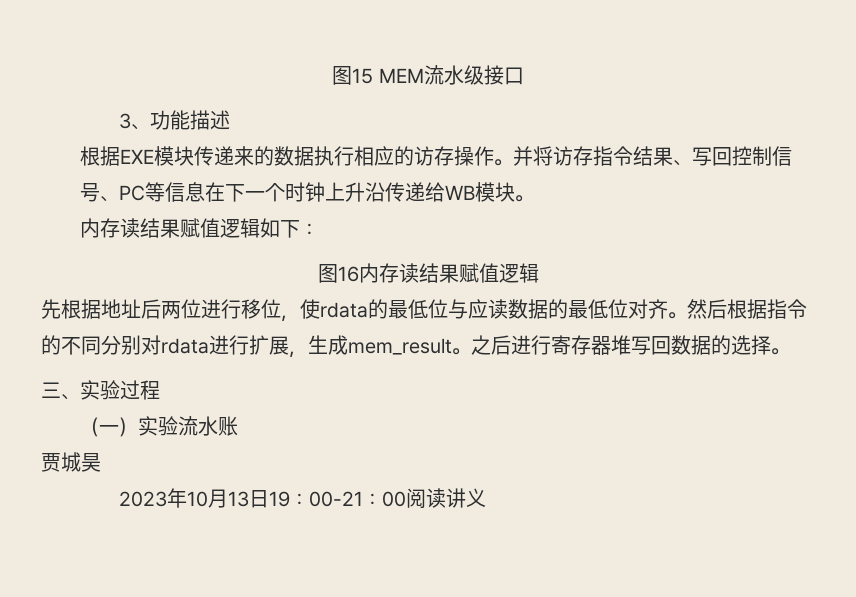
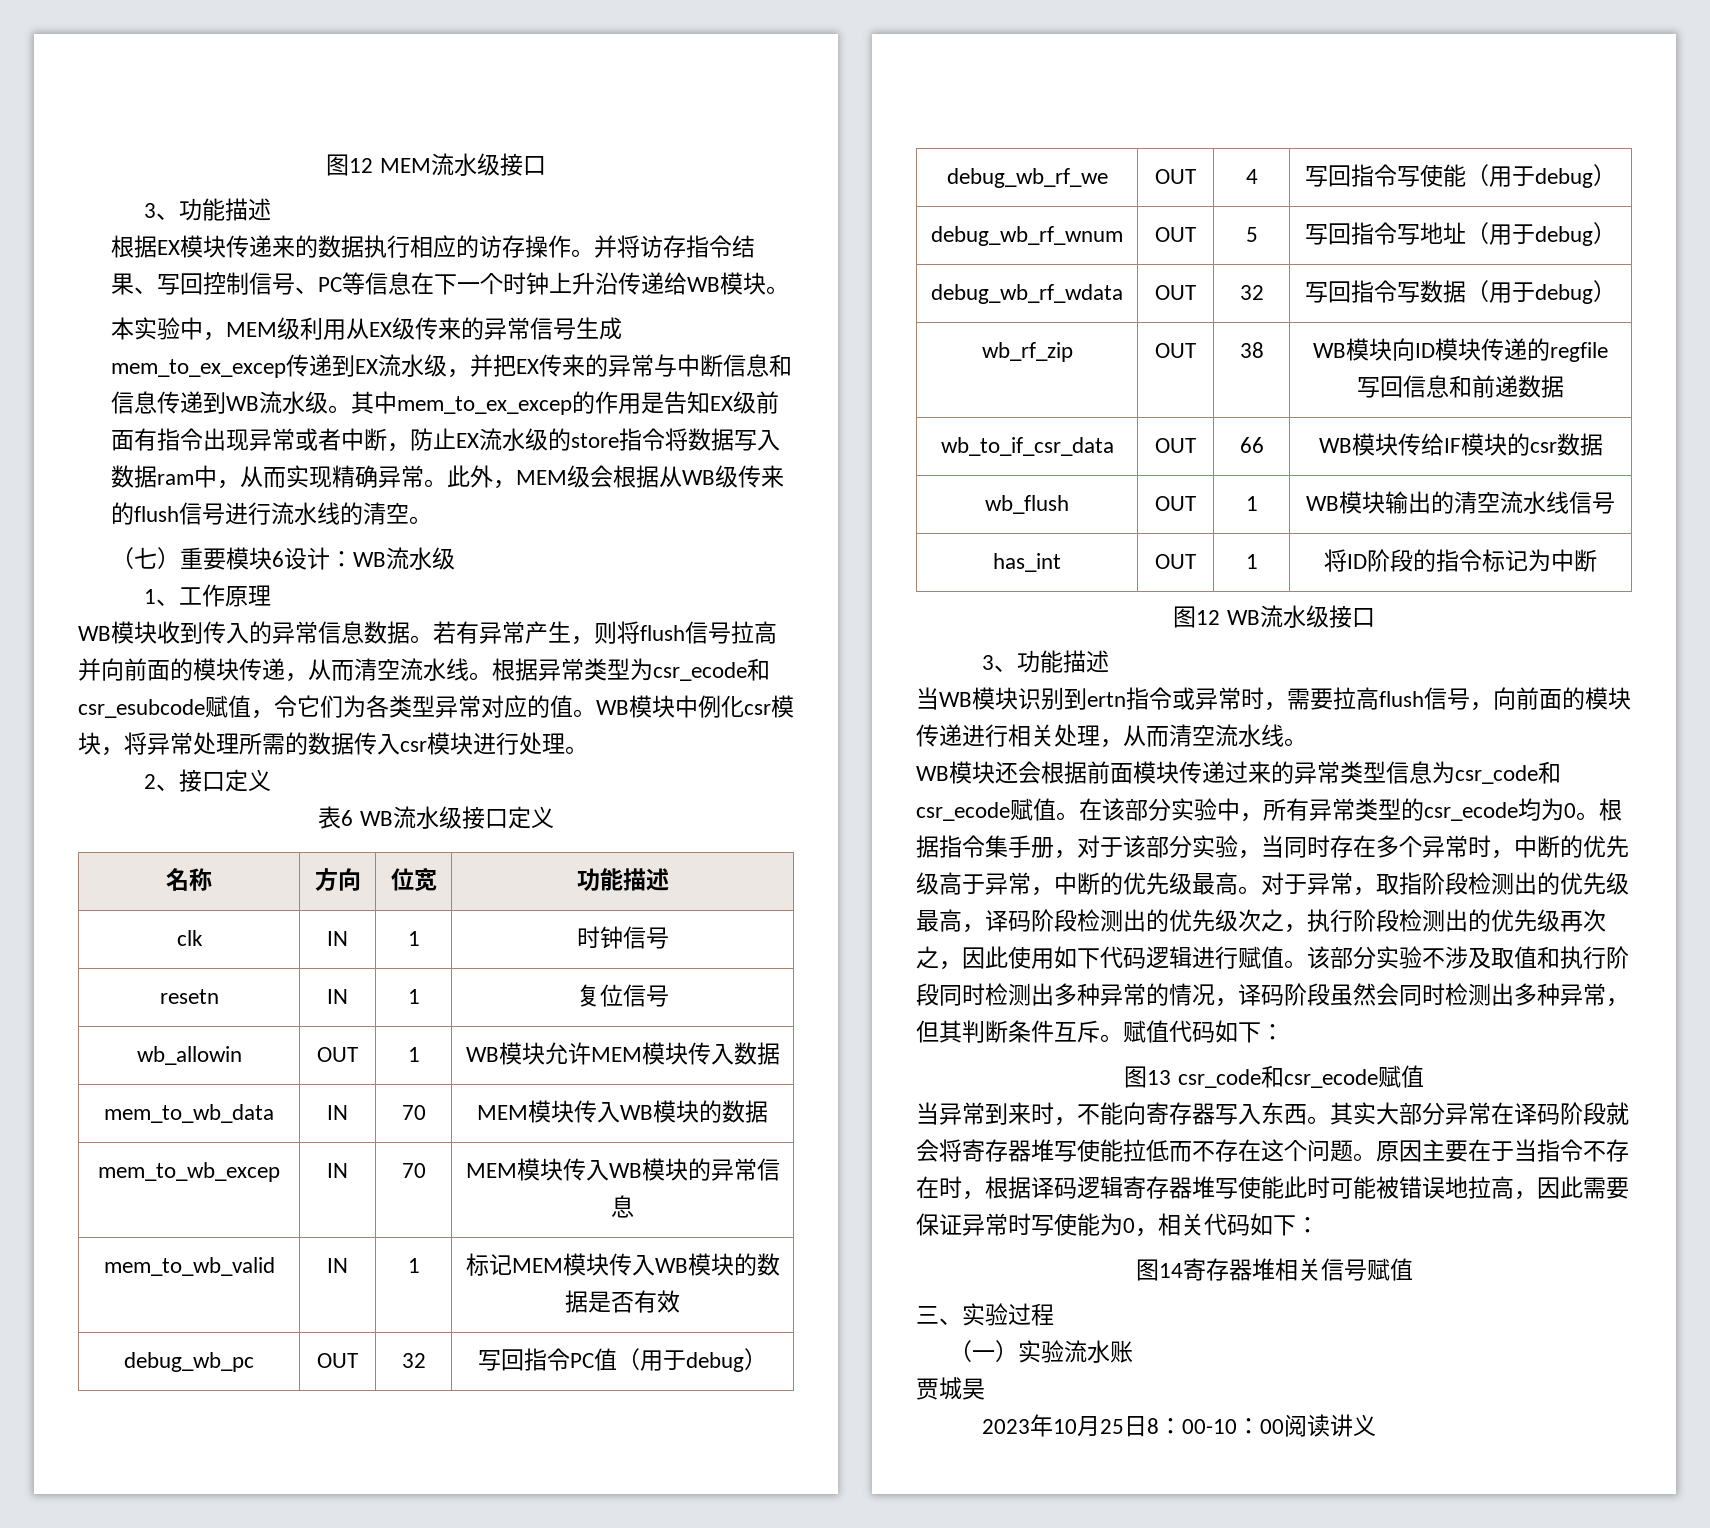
[332,66,374,85] 图15 -> [326,154,374,176] 图12
[120,149,155,164] EXE -> [156,240,180,255] EX
[80,218,320,238] [317,263,539,283] [41,299,807,322] [41,335,790,358] 内存读结果赋值逻辑如下： // 图16内存读结果赋值逻辑 // 先根据地址后两位进行移位，使rdata的最低位与应读数据的最低位对齐。然后根据指令的不同分别对rdata进行扩展，生成mem_result。之后进行寄存器堆写回数据的选择。 -> [110,317,622,341] [110,354,792,378] [110,391,779,415] [110,428,780,452] [110,465,784,489] [110,502,432,525] [110,547,455,570] [143,584,271,607] [78,621,777,645] [78,658,770,682] [78,695,794,719] [78,732,588,756] [143,769,271,792] [318,806,554,829] [166,868,212,891] [314,868,361,891] [390,867,437,891] [576,868,669,891] [176,930,203,946] [327,931,348,946] [407,931,420,946] [576,926,669,949] [159,989,219,1004] [327,989,348,1004] [407,989,420,1004] [576,984,669,1007] [136,1046,242,1065] [317,1047,358,1062] [407,1047,420,1062] [465,1042,780,1065] [104,1104,274,1123] [327,1105,348,1120] [401,1105,426,1120] [477,1100,768,1123] [98,1162,280,1182] [327,1163,348,1178] [401,1163,426,1178] [465,1158,780,1181] [611,1195,634,1218] [103,1257,275,1276] [327,1258,348,1273] [407,1258,420,1273] [465,1253,780,1276] [565,1290,680,1313] [124,1352,254,1372] [317,1353,358,1368] [401,1353,426,1368] [478,1348,767,1372] [946,168,1108,188] [1155,169,1196,184] [1245,169,1258,184] [1305,164,1616,188] [931,226,1123,246] [1155,227,1196,242] [1245,227,1258,242] [1305,222,1616,246] [931,284,1123,304] [1155,285,1196,300] [1239,285,1264,300] [1305,280,1616,304] [981,342,1073,362] [1155,343,1196,358] [1239,342,1264,358] [1313,338,1608,362] [1357,375,1564,398] [940,437,1114,456] [1155,438,1196,453] [1239,437,1264,453] [1318,433,1603,456] [985,495,1069,514] [1155,496,1196,511] [1245,496,1258,511] [1306,491,1615,514] [993,553,1061,572] [1155,554,1196,569] [1245,554,1258,569] [1324,549,1597,572] [1173,605,1375,628] [981,650,1109,673] [916,687,1631,711] [916,724,1307,748] [916,761,1561,784] [916,798,1622,822] [916,835,1629,859] [916,872,1629,896] [916,909,1606,933] [916,946,1629,970] [916,983,1629,1007] [916,1020,1284,1043] [1124,1065,1424,1088] [916,1102,1629,1126] [916,1139,1629,1162] [916,1176,1629,1200] [916,1213,1319,1237] [1135,1258,1413,1281] 本实验中，MEM级利用从EX级传来的异常信号生成mem_to_ex_excep传递到EX流水级，并把EX传来的异常与中断信息和信息传递到WB流水级。其中mem_to_ex_excep的作用是告知EX级前面有指令出现异常或者中断，防止EX流水级的store指令将数据写入数据ram中，从而实现精确异常。此外，MEM级会根据从WB级传来的flush信号进行流水线的清空。 // （七）重要模块6设计：WB流水级 // 1、工作原理 // WB模块收到传入的异常信息数据。若有异常产生，则将flush信号拉高并向前面的模块传递，从而清空流水线。根据异常类型为csr_ecode和csr_esubcode赋值，令它们为各类型异常对应的值。WB模块中例化csr模块，将异常处理所需的数据传入csr模块进行处理。 // 2、接口定义 // 表6 WB流水级接口定义 // 名称 | 方向 | 位宽 | 功能描述 // clk | IN | 1 | 时钟信号 // resetn | IN | 1 | 复位信号 // wb_allowin | OUT | 1 | WB模块允许MEM模块传入数据 // mem_to_wb_data | IN | 70 | MEM模块传入WB模块的数据 // mem_to_wb_excep | IN | 70 | MEM模块传入WB模块的异常信息 // mem_to_wb_valid | IN | 1 | 标记MEM模块传入WB模块的数据是否有效 // debug_wb_pc | OUT | 32 | 写回指令PC值（用于debug） // debug_wb_rf_we | OUT | 4 | 写回指令写使能（用于debug） // debug_wb_rf_wnum | OUT | 5 | 写回指令写地址（用于debug） // debug_wb_rf_wdata | OUT | 32 | 写回指令写数据（用于debug） // wb_rf_zip | OUT | 38 | WB模块向ID模块传递的regfile写回信息和前递数据 // wb_to_if_csr_data | OUT | 66 | WB模块传给IF模块的csr数据 // wb_flush | OUT | 1 | WB模块输出的清空流水线信号 // has_int | OUT | 1 | 将ID阶段的指令标记为中断 // 图12 WB流水级接口 // 3、功能描述 // 当WB模块识别到ertn指令或异常时，需要拉高flush信号，向前面的模块传递进行相关处理，从而清空流水线。 // WB模块还会根据前面模块传递过来的异常类型信息为csr_code和csr_ecode赋值。在该部分实验中，所有异常类型的csr_ecode均为0。根据指令集手册，对于该部分实验，当同时存在多个异常时，中断的优先级高于异常，中断的优先级最高。对于异常，取指阶段检测出的优先级最高，译码阶段检测出的优先级次之，执行阶段检测出的优先级再次之，因此使用如下代码逻辑进行赋值。该部分实验不涉及取值和执行阶段同时检测出多种异常的情况，译码阶段虽然会同时检测出多种异常，但其判断条件互斥。赋值代码如下： // 图13 csr_code和csr_ecode赋值 // 当异常到来时，不能向寄存器写入东西。其实大部分异常在译码阶段就会将寄存器堆写使能拉低而不存在这个问题。原因主要在于当指令不存在时，根据译码逻辑寄存器堆写使能此时可能被错误地拉高，因此需要保证异常时写使能为0，相关代码如下： // 图14寄存器堆相关信号赋值
[228,490,364,508] 13日19：00-21 -> [1099,1416,1237,1437] 25日8：00-10

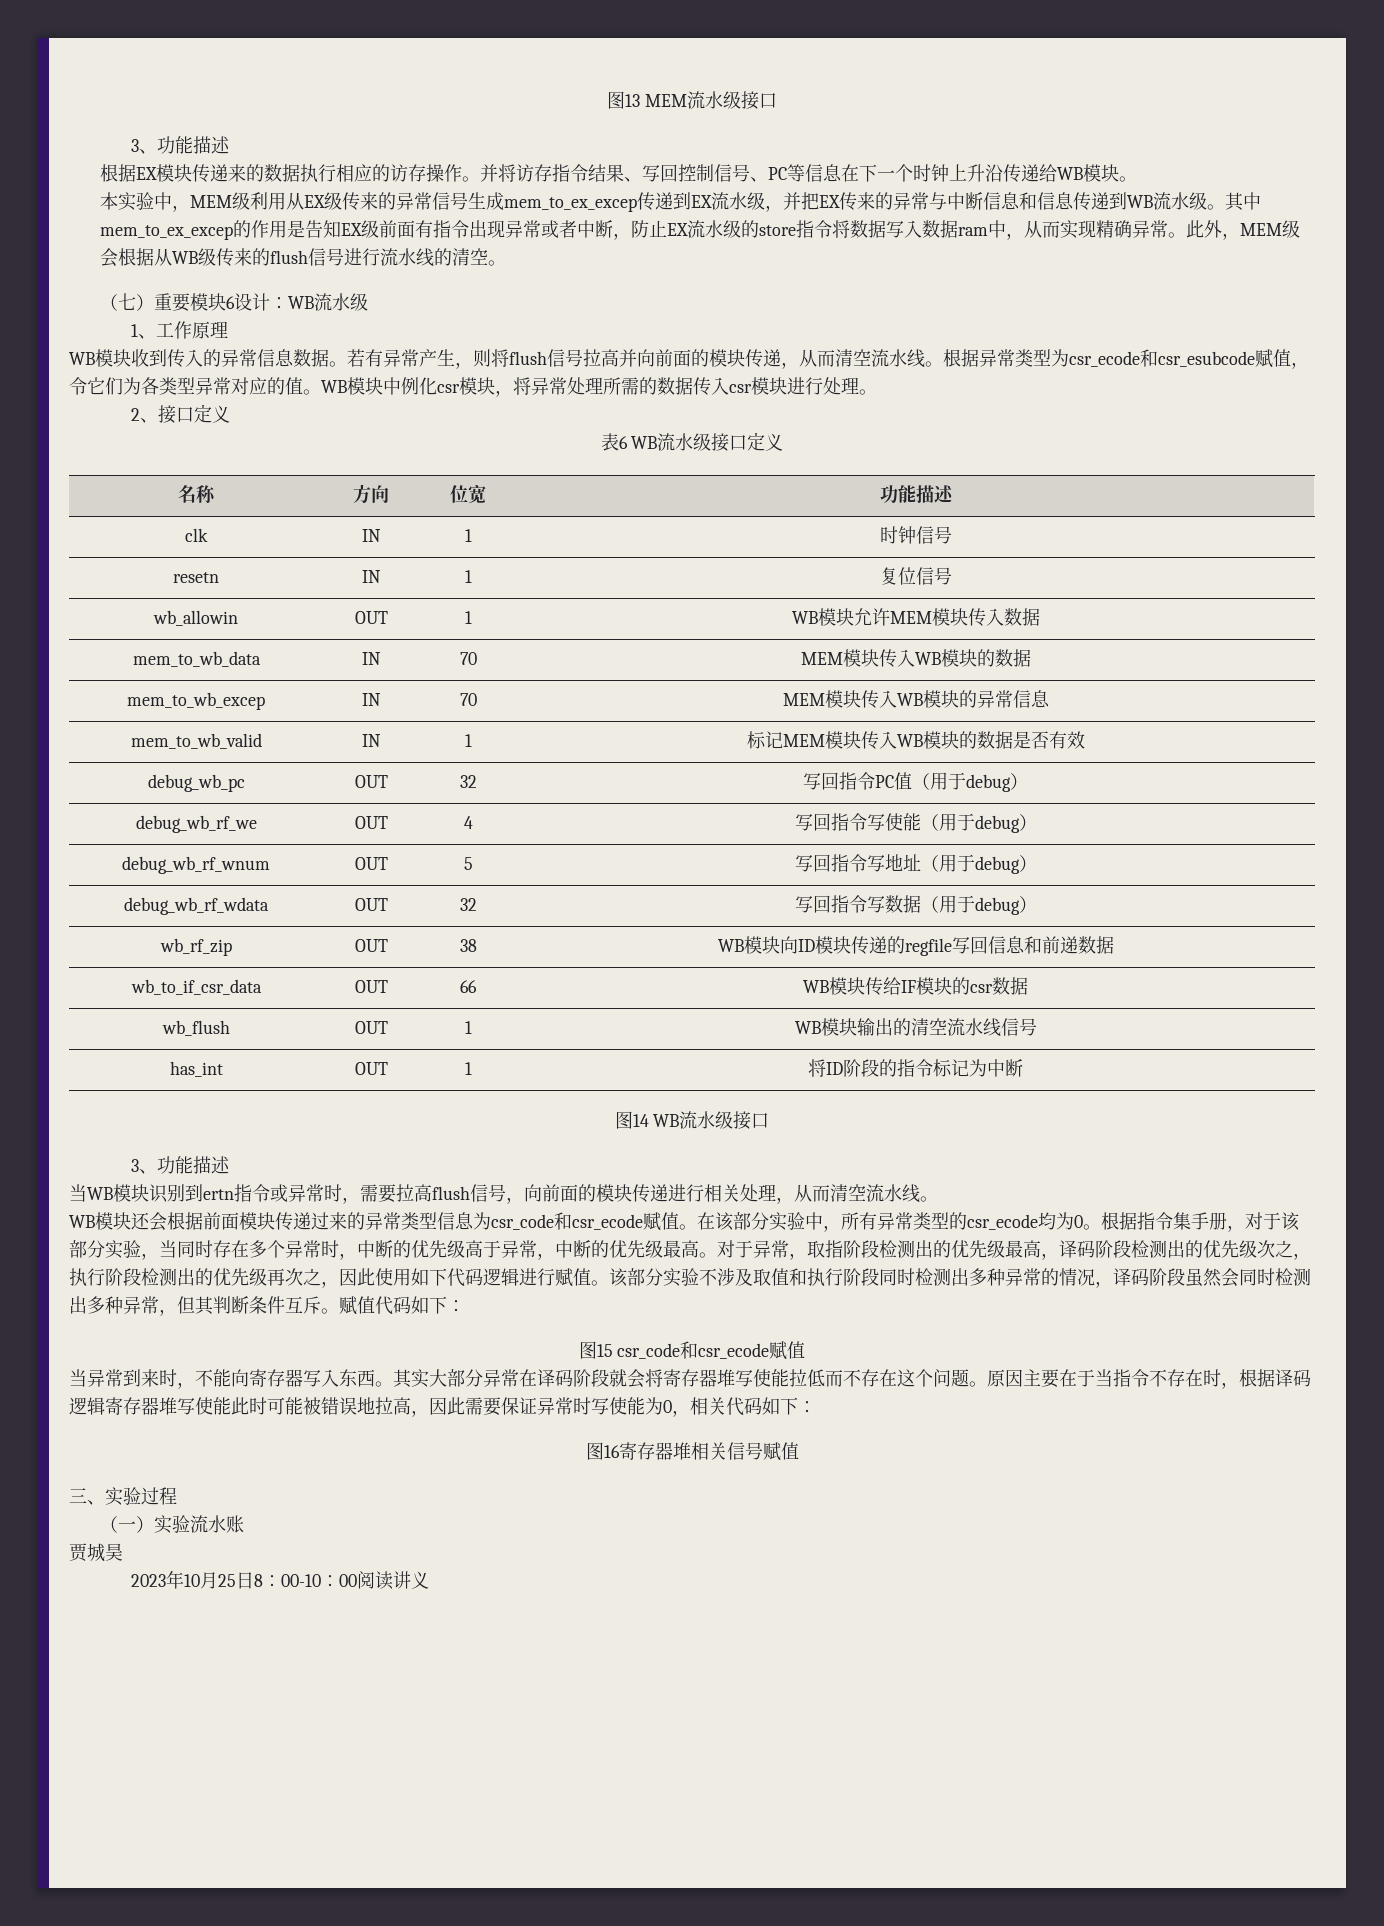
[326,154,374,176] 图12 -> [607,91,641,109] 图13
[1196,610,1221,625] 12 -> [632,1114,649,1127] 14
[1147,1070,1172,1085] 13 -> [596,1344,613,1357] 15
[1158,1263,1183,1278] 14 -> [603,1445,620,1458] 16

